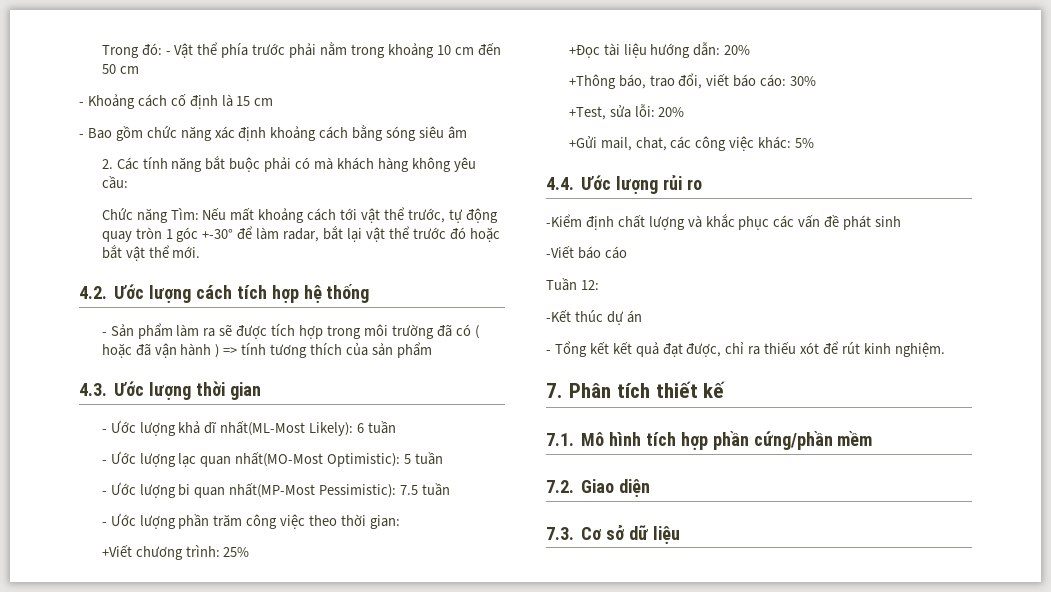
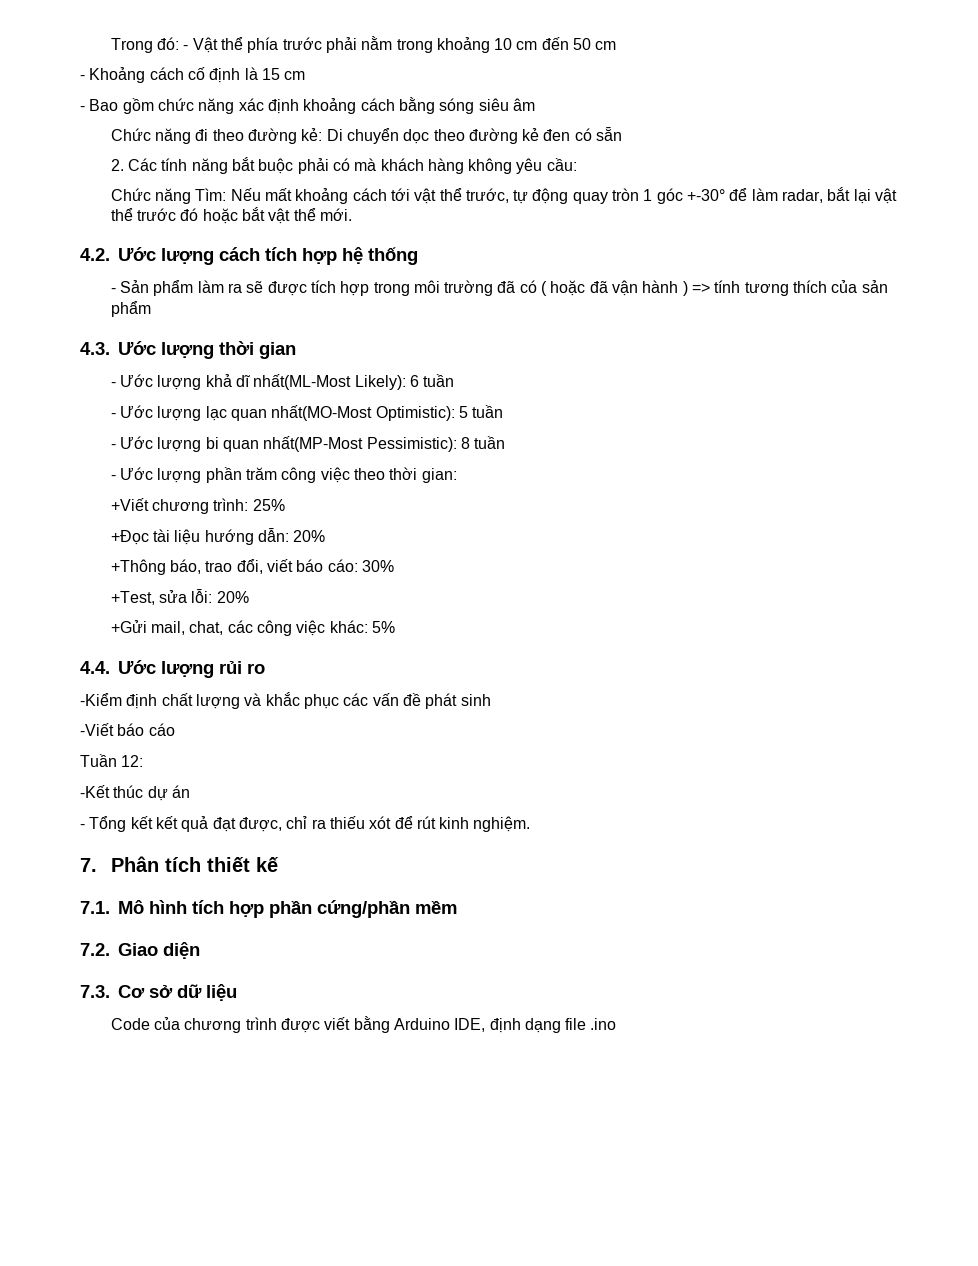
(467, 132) none -> [110,127,623,144] // Chức năng đi theo đường kẻ: Di chuyển dọc theo đường kẻ đen có sẵn
[400,485,419,495] 7.5 -> [460,437,470,449] 8
(680, 535) none -> [110,1016,617,1033] // Code của chương trình được viết bằng Arduino IDE, định dạng file .ino

